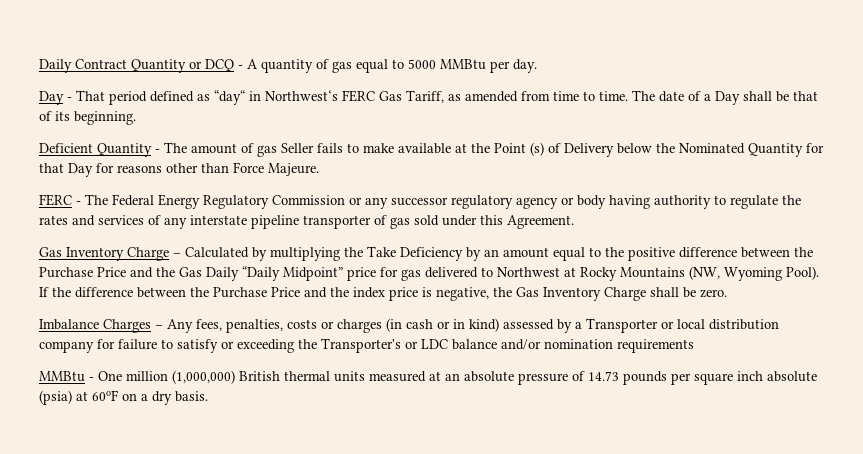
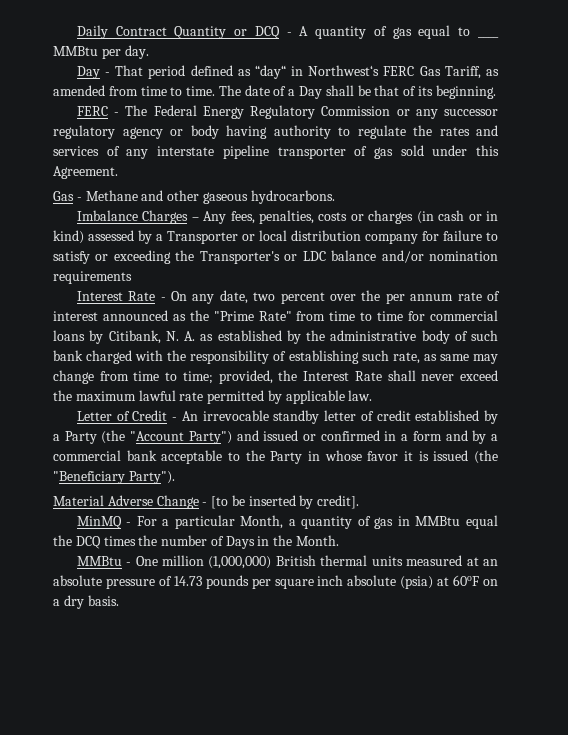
[408,59,436,69] 5000 -> [477,36,499,38] ____
[39,142,824,157] [39,162,319,177] // Deficient Quantity - The amount of gas Seller fails to make available at the Point (s) of Delivery below the Nominated Quantity for that Day for reasons other than Force Majeure. -> (496, 92) none
[66,246,813,261] [39,266,819,281] [39,287,727,301] Inventory Charge – Calculated by multiplying the Take Deficiency by an amount equal to the positive difference between the Purchase Price and the Gas Daily “Daily Midpoint” price for gas delivered to Northwest at Rocky Mountains (NW, Wyoming Pool). If the difference between the Purchase Price and the index price is negative, the Gas Inventory Charge shall be zero. -> [76,190,335,204] - Methane and other gaseous hydrocarbons.
(694, 346) none -> [76,290,501,304] [53,310,498,321] [53,330,498,344] [53,350,498,364] [53,370,498,384] [53,390,373,404] [76,410,498,424] [53,430,499,444] [53,450,499,464] [53,471,175,484] [53,495,360,509] [76,515,498,529] [53,535,340,549] // Interest Rate - On any date, two percent over the per annum rate of interest announced as the "Prime Rate" from time to time for commercial loans by Citibank, N. A. as established by the administrative body of such bank charged with the responsibility of establishing such rate, as same may change from time to time; provided, the Interest Rate shall never exceed the maximum lawful rate permitted by applicable law. // Letter of Credit - An irrevocable standby letter of credit established by a Party (the "Account Party") and issued or confirmed in a form and by a commercial bank acceptable to the Party in whose favor it is issued (the "Beneficiary Party"). // Material Adverse Change - [to be inserted by credit]. // MinMQ - For a particular Month, a quantity of gas in MMBtu equal the DCQ times the number of Days in the Month.

